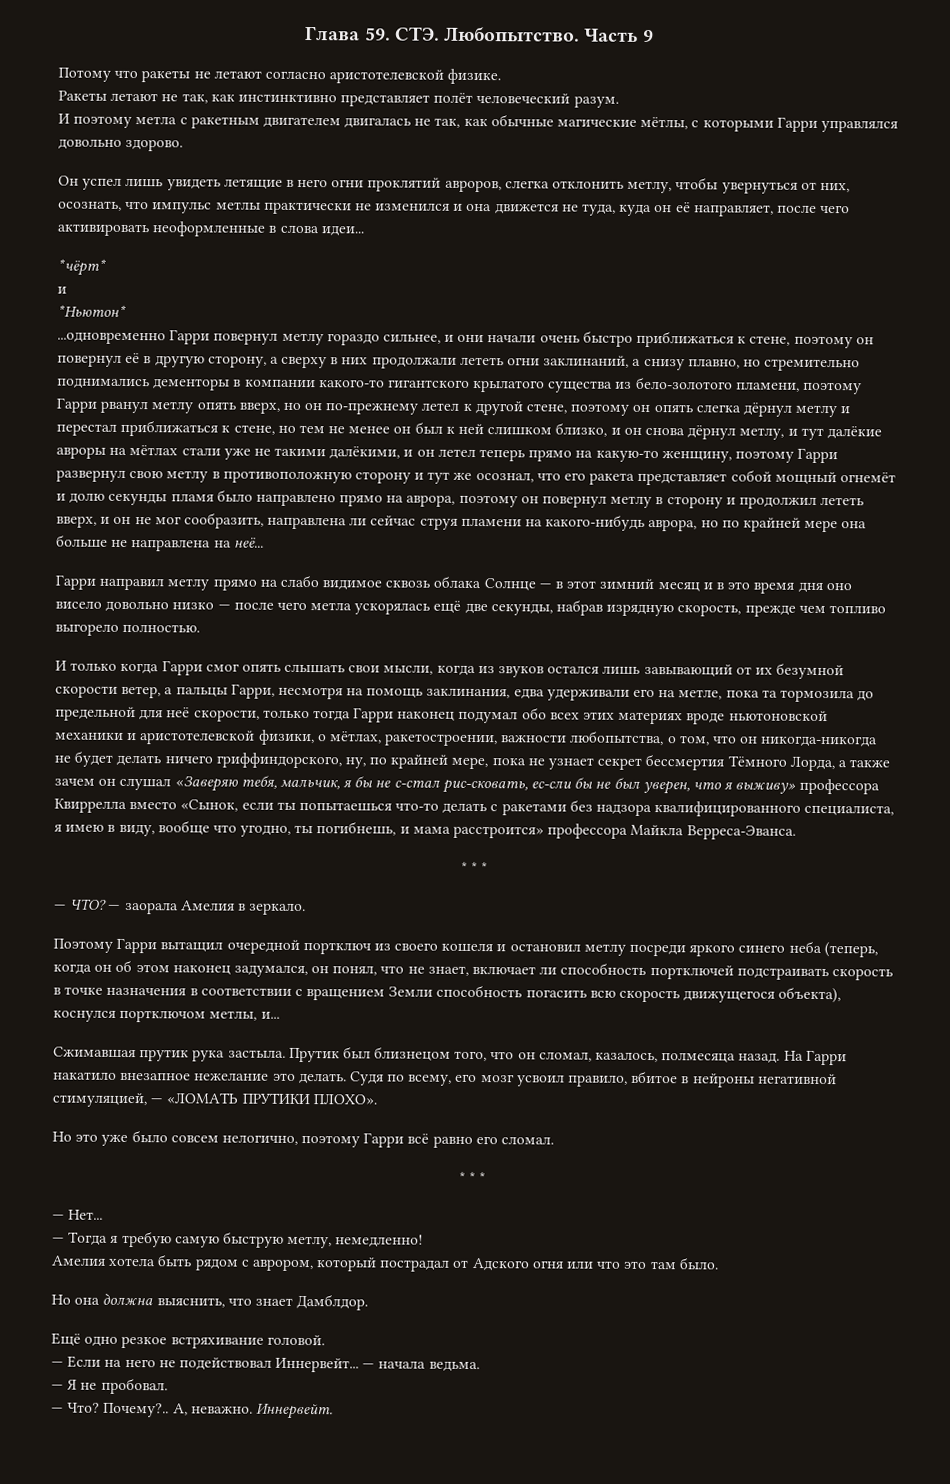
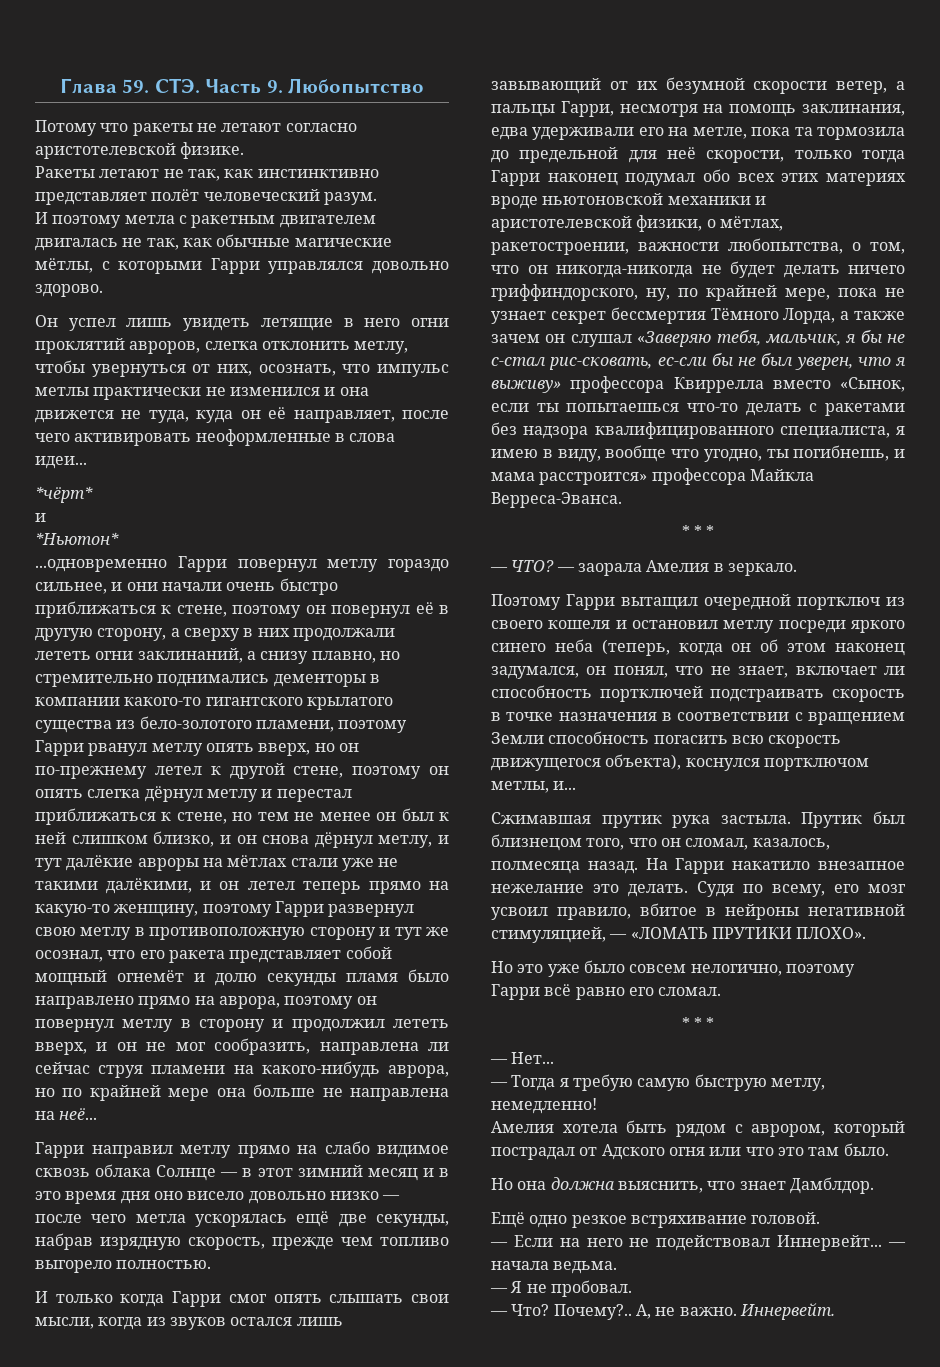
[444,26,654,43] Любопытство. Часть 9 -> [205,78,425,94] Часть 9. Любопытство
[190,1406,253,1414] неважно. -> [655,1307,737,1316] не важно.

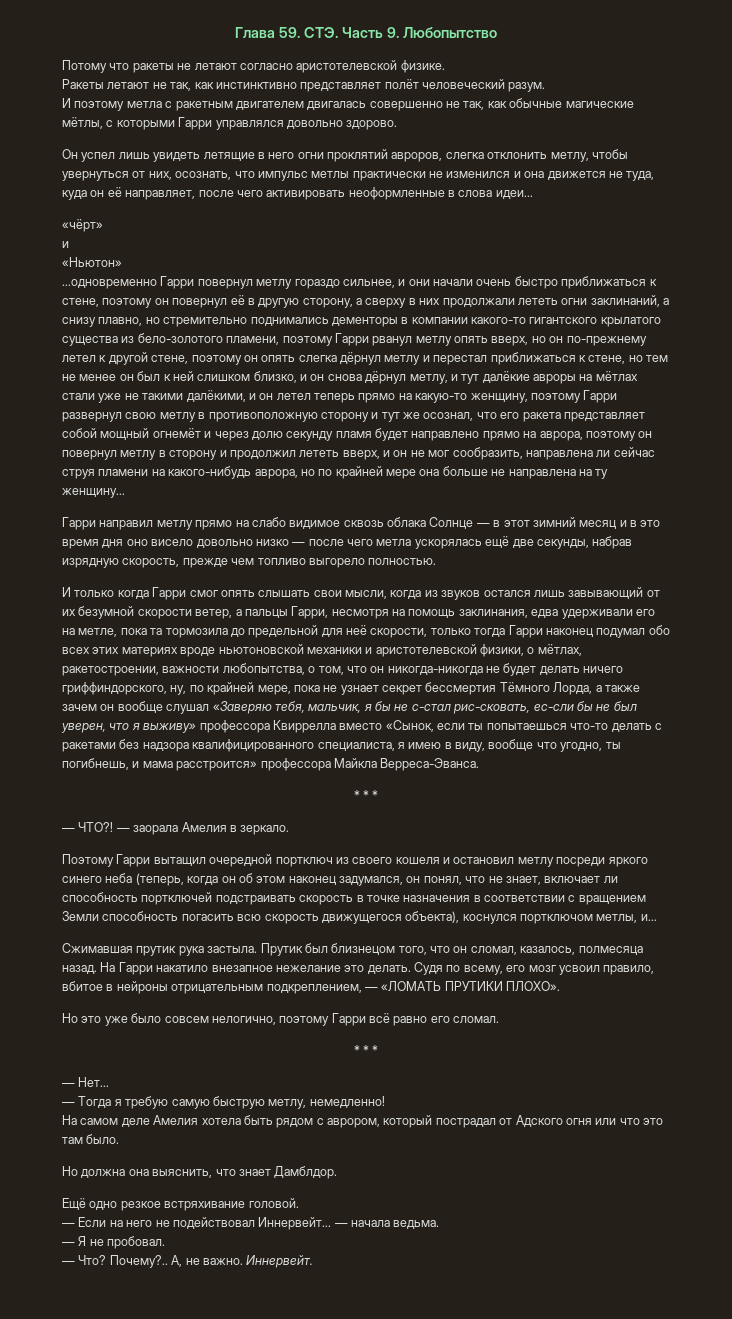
(118, 244) none -> [369,101,443,111] совершенно
[35,486,93,503] *чёрт* -> [62,219,103,232] «чёрт»
[35,532,119,545] *Ньютон* -> [62,257,122,267] «Ньютон»
[215,969,449,986] долю секунды пламя было -> [214,428,408,441] через долю секунду пламя будет
[59,1108,98,1120] неё... -> [595,469,609,479] [62,488,125,498] ту женщину...
(566, 338) none -> [117,701,163,713] вообще
[511,560,555,572] ЧТО? -> [78,822,114,832] ЧТО?!
[808,904,905,916] [491,927,606,943] негативной стимуляцией, -> [171,984,362,994] отрицательным подкреплением,
(597, 1106) none -> [62,1115,150,1127] На самом деле
[517,1177,615,1190] она должна -> [81,1169,149,1178] должна она

